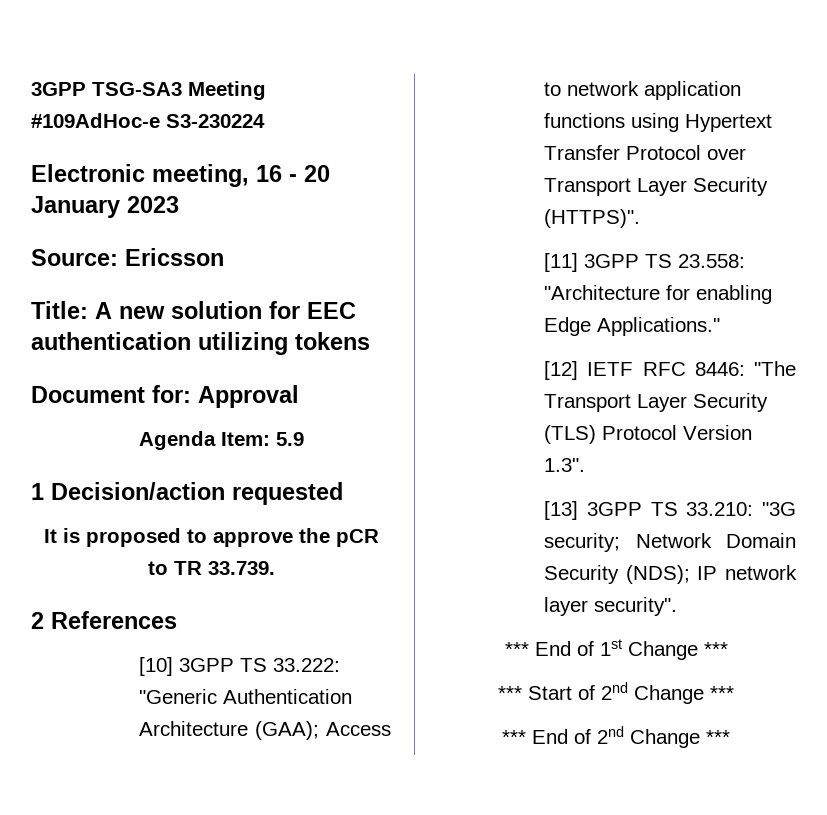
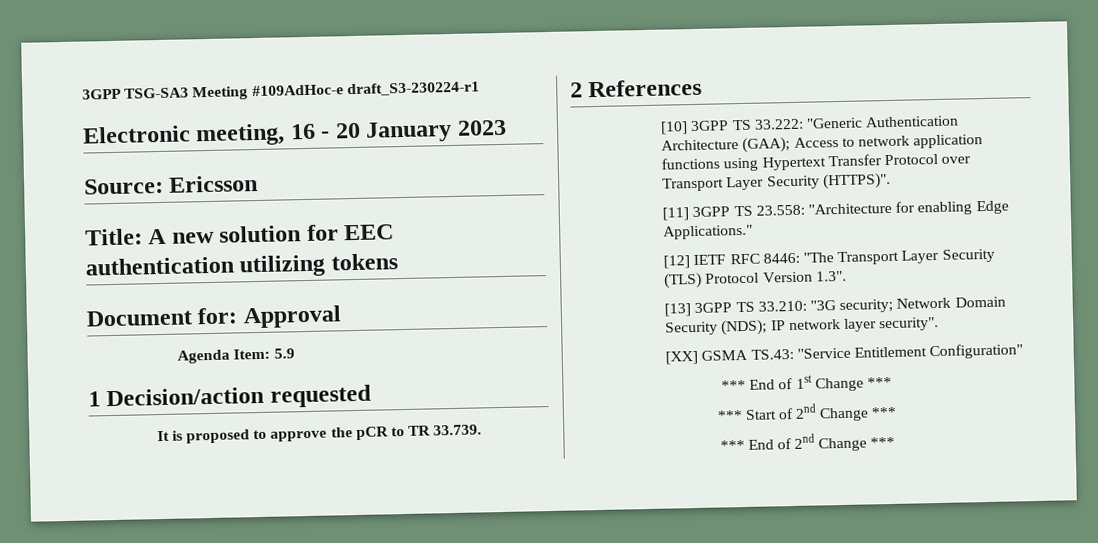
[166,114,265,128] S3-230224 -> [346,81,480,97] draft_S3-230224-r1
(677, 606) none -> [665,343,1024,365] // [XX] GSMA TS.43: "Service Entitlement Configuration"

